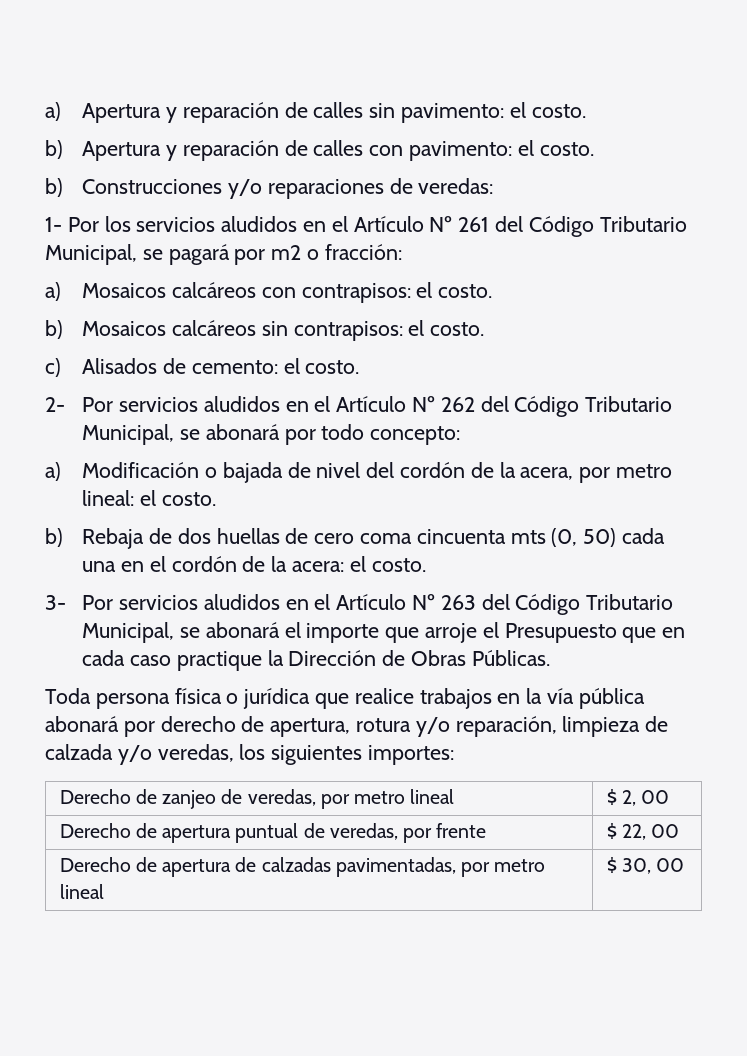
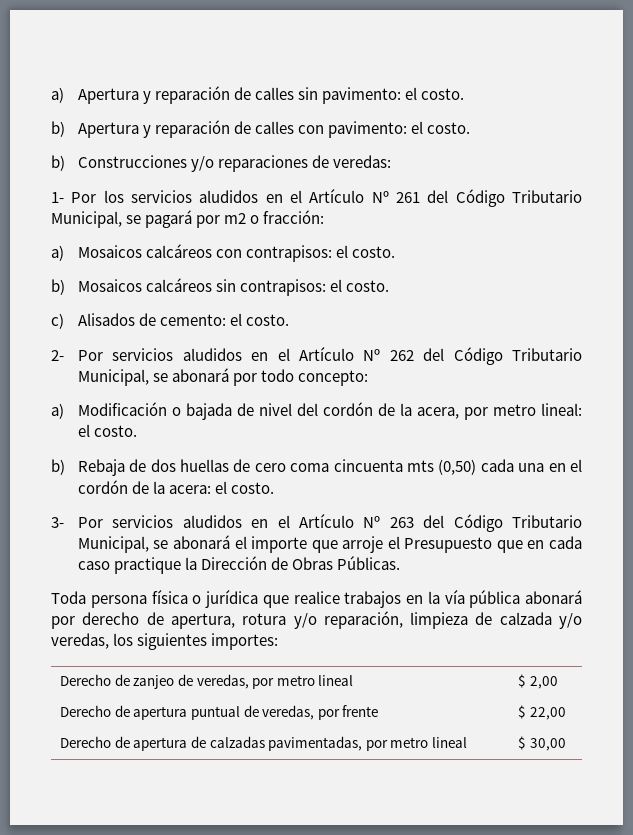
[551,528,617,547] (0, 50) -> [438,459,477,475] (0,50)
[621,790,670,806] 2, 00 -> [529,676,558,689] 2,00
[621,824,680,840] 22, 00 -> [529,707,566,720] 22,00
[621,858,685,874] 30, 00 -> [529,738,566,751] 30,00

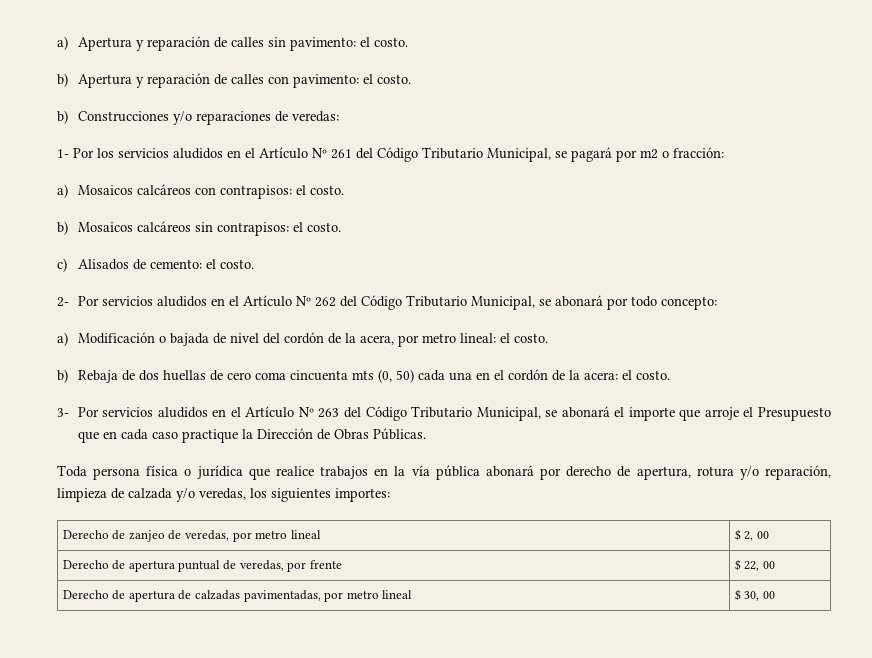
[438,459,477,475] (0,50) -> [377,369,414,383] (0, 50)
[529,676,558,689] 2,00 -> [744,531,769,541] 2, 00
[529,707,566,720] 22,00 -> [744,561,775,571] 22, 00
[529,738,566,751] 30,00 -> [744,591,775,601] 30, 00

